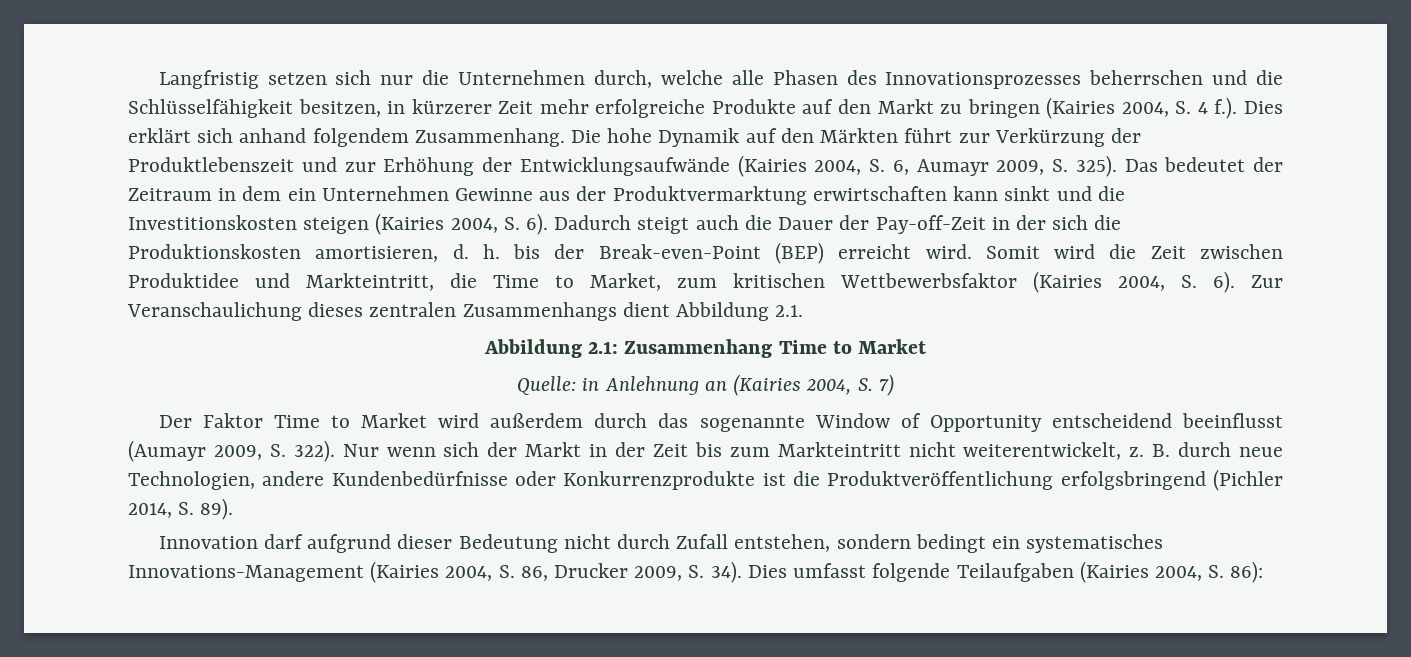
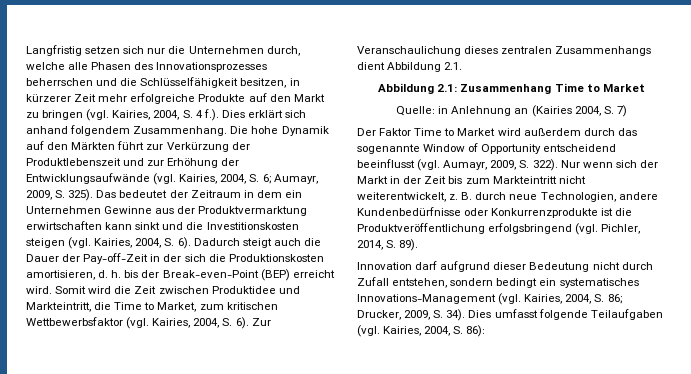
[1046,97,1116,119] (Kairies -> [86,109,151,121] (vgl. Kairies,
[737,155,989,177] (Kairies 2004, S. 6, Aumayr -> [153,173,318,185] (vgl. Kairies, 2004, S. 6; Aumayr,
[375,213,445,235] (Kairies -> [68,237,133,249] (vgl. Kairies,
[1033,271,1102,293] (Kairies -> [126,317,191,329] (vgl. Kairies,
[128,440,206,462] (Aumayr -> [417,159,488,171] (vgl. Aumayr,
[1213,469,1283,491] (Pichler -> [575,223,641,235] (vgl. Pichler,
[370,561,629,583] (Kairies 2004, S. 86, Drucker -> [498,293,622,305] [357,310,401,320] (vgl. Kairies, 2004, S. 86; Drucker,
[1079,561,1149,583] (Kairies -> [357,325,422,337] (vgl. Kairies,

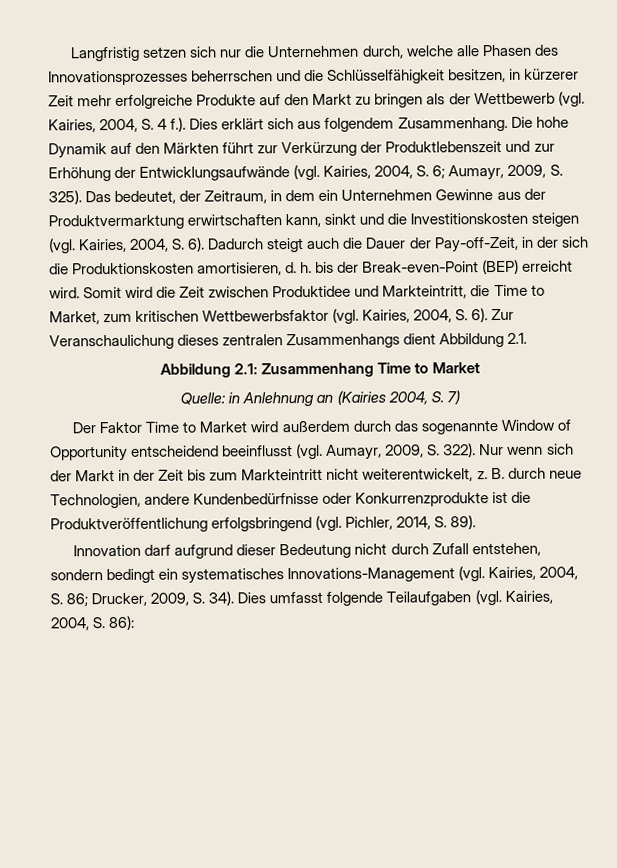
(84, 115) none -> [426,92,555,105] als der Wettbewerb
[26,126,68,134] anhand -> [297,120,322,130] aus
[119,190,241,198] bedeutet der Zeitraum -> [114,190,268,205] bedeutet, der Zeitraum,
[105,222,133,230] kann -> [285,213,322,228] kann,
[83,253,149,264] Pay-off-Zeit -> [433,236,519,253] Pay-off-Zeit,

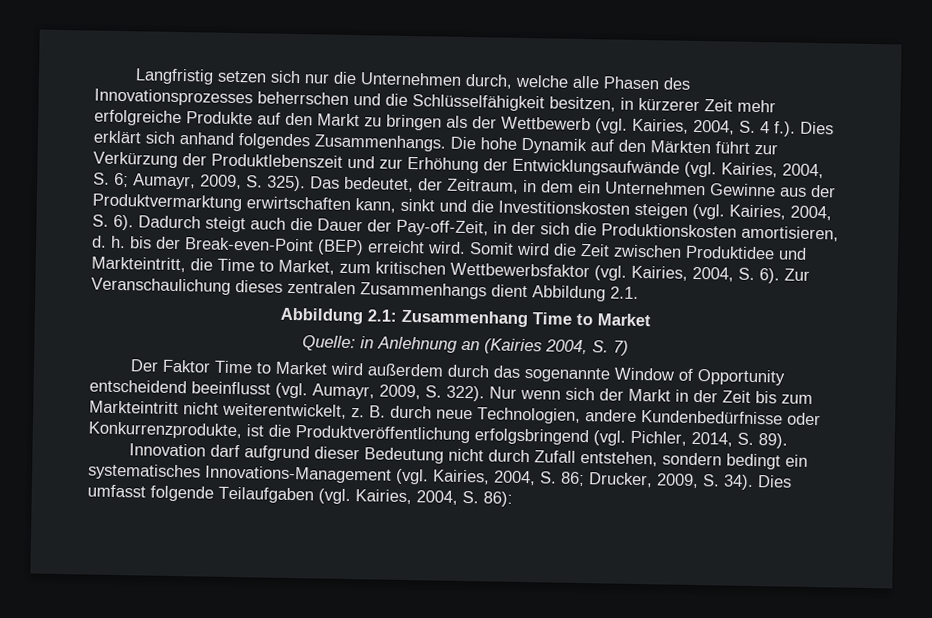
[297,116,508,132] aus folgendem Zusammenhang. -> [179,132,446,152] anhand folgendes Zusammenhangs.
[355,492,490,507] Konkurrenzprodukte -> [88,421,242,440] Konkurrenzprodukte,

